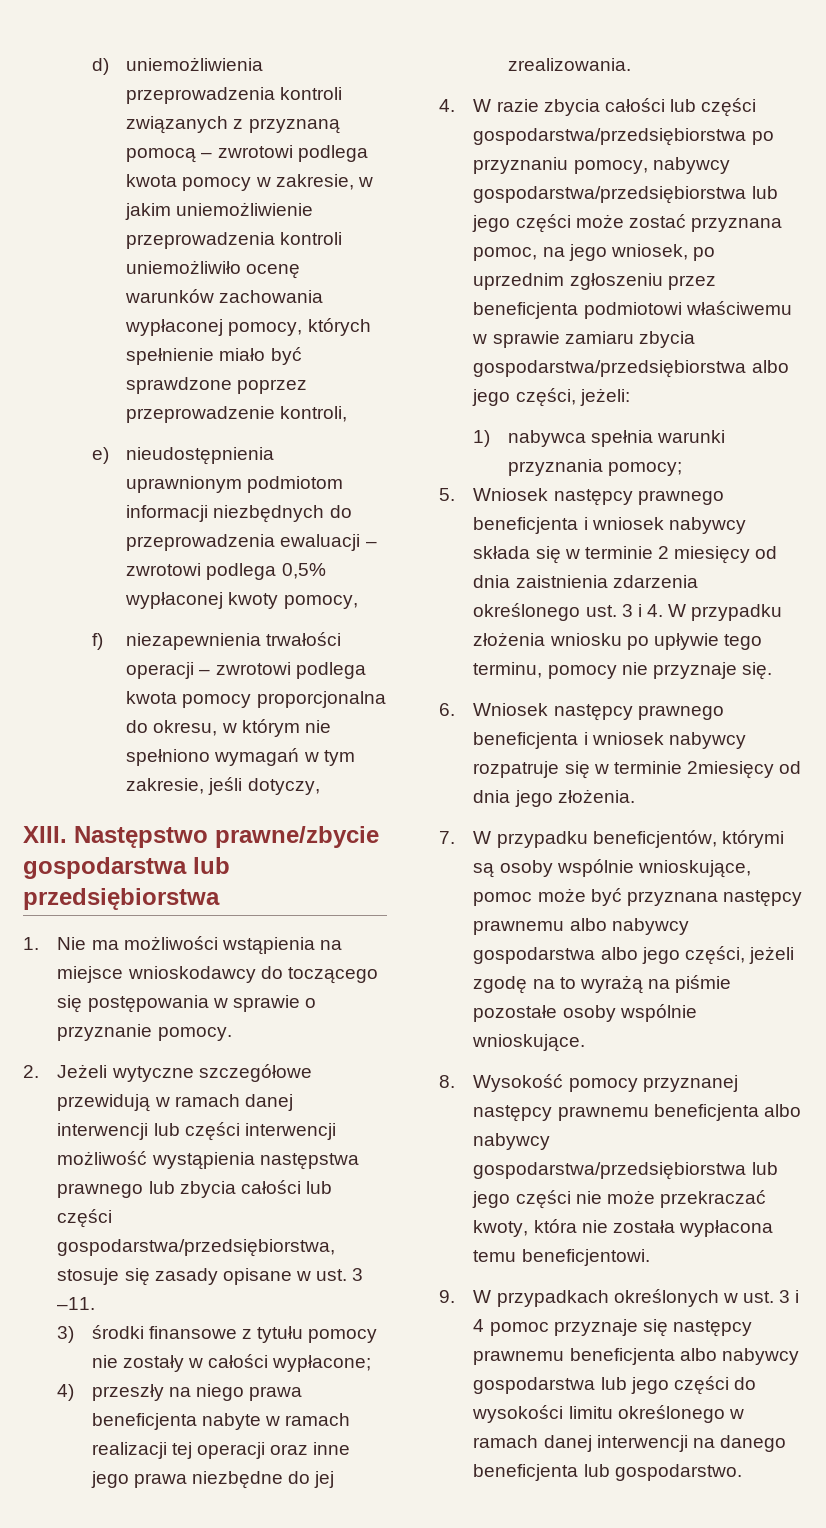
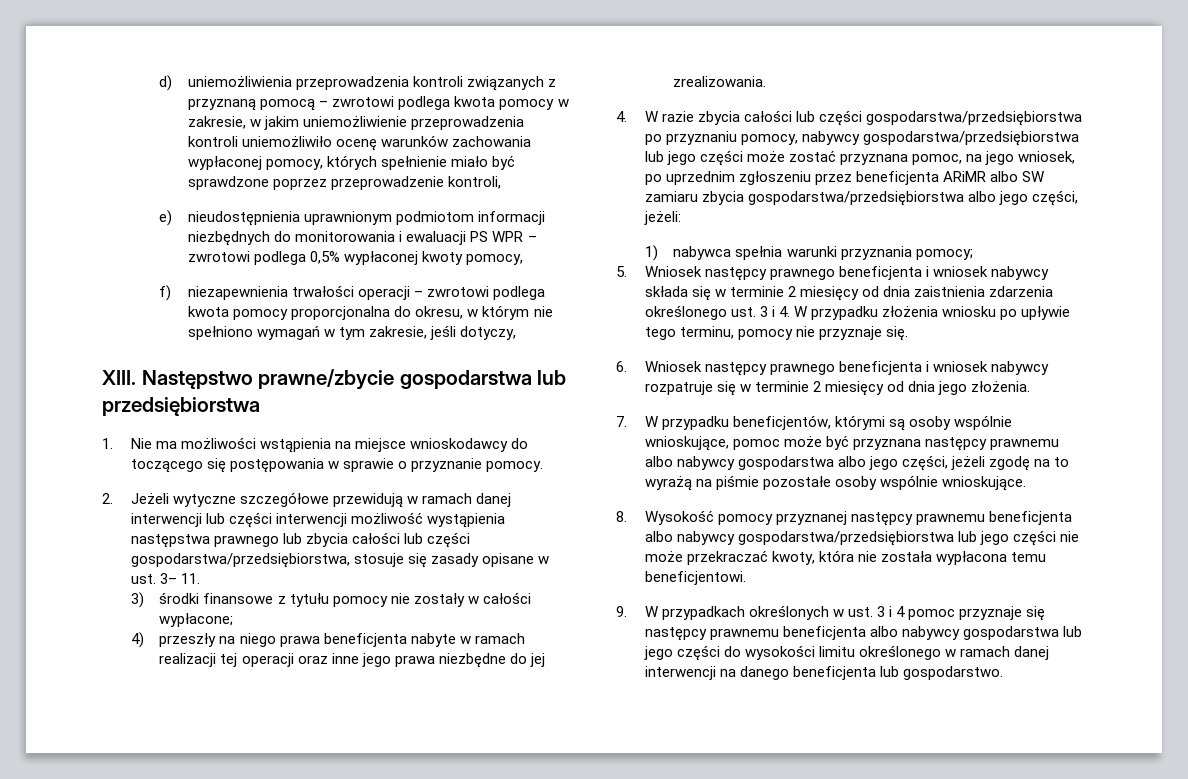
[126,534,361,551] przeprowadzenia ewaluacji -> [295,231,524,245] monitorowania i ewaluacji PS WPR
[352,1268,364,1281] [57,1297,96,1310] 3 –11. -> [159,573,200,584] 3– 11.
[583,301,792,319] [472,331,560,348] podmiotowi właściwemu w sprawie -> [942,171,1045,182] ARiMR albo SW
[686,761,774,779] 2miesięcy -> [812,381,884,396] 2 miesięcy

